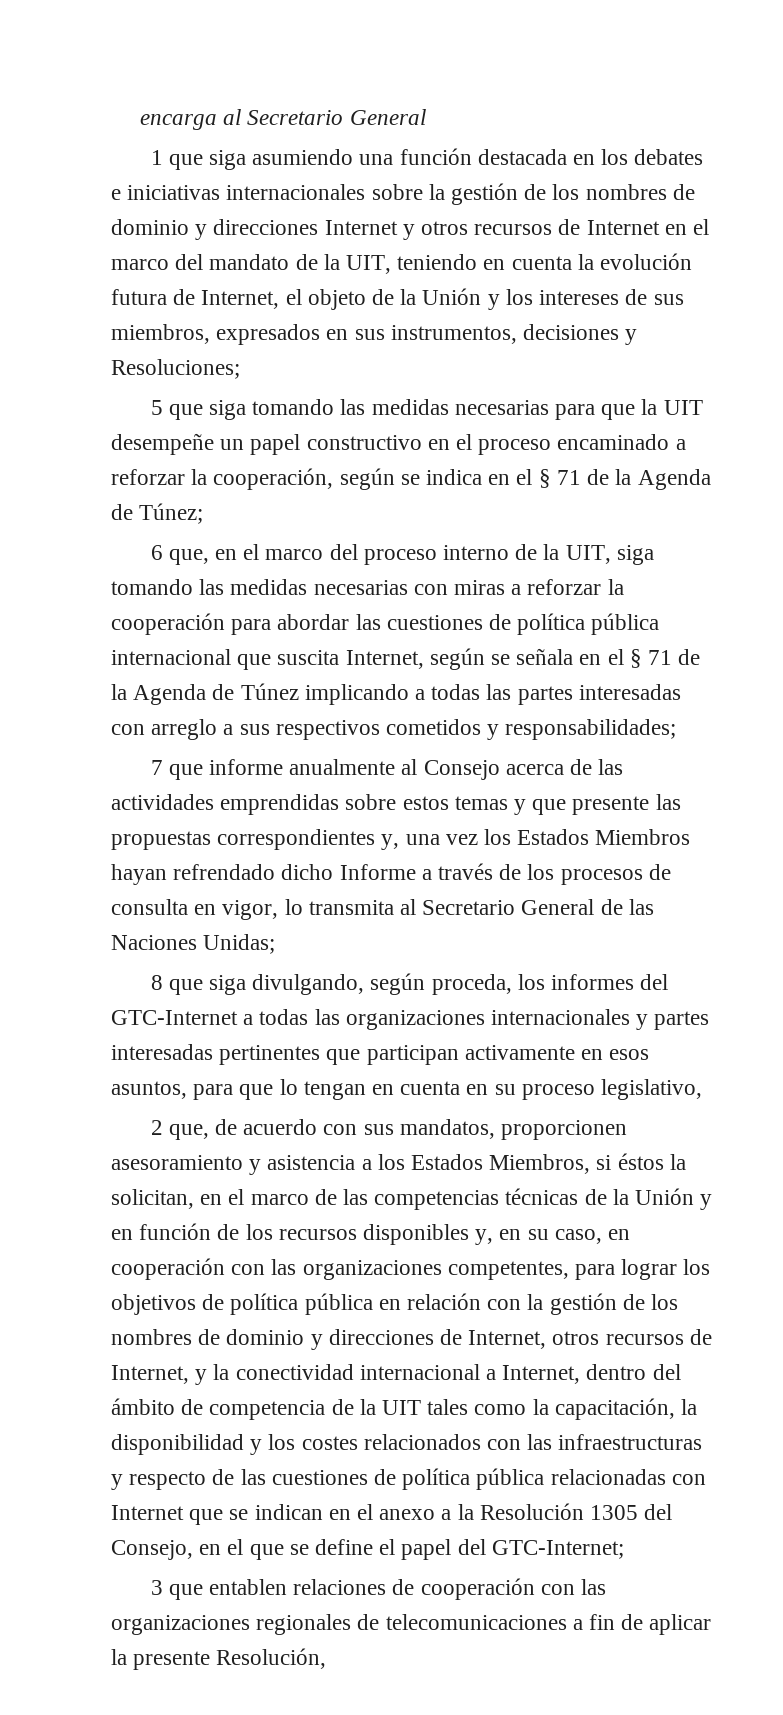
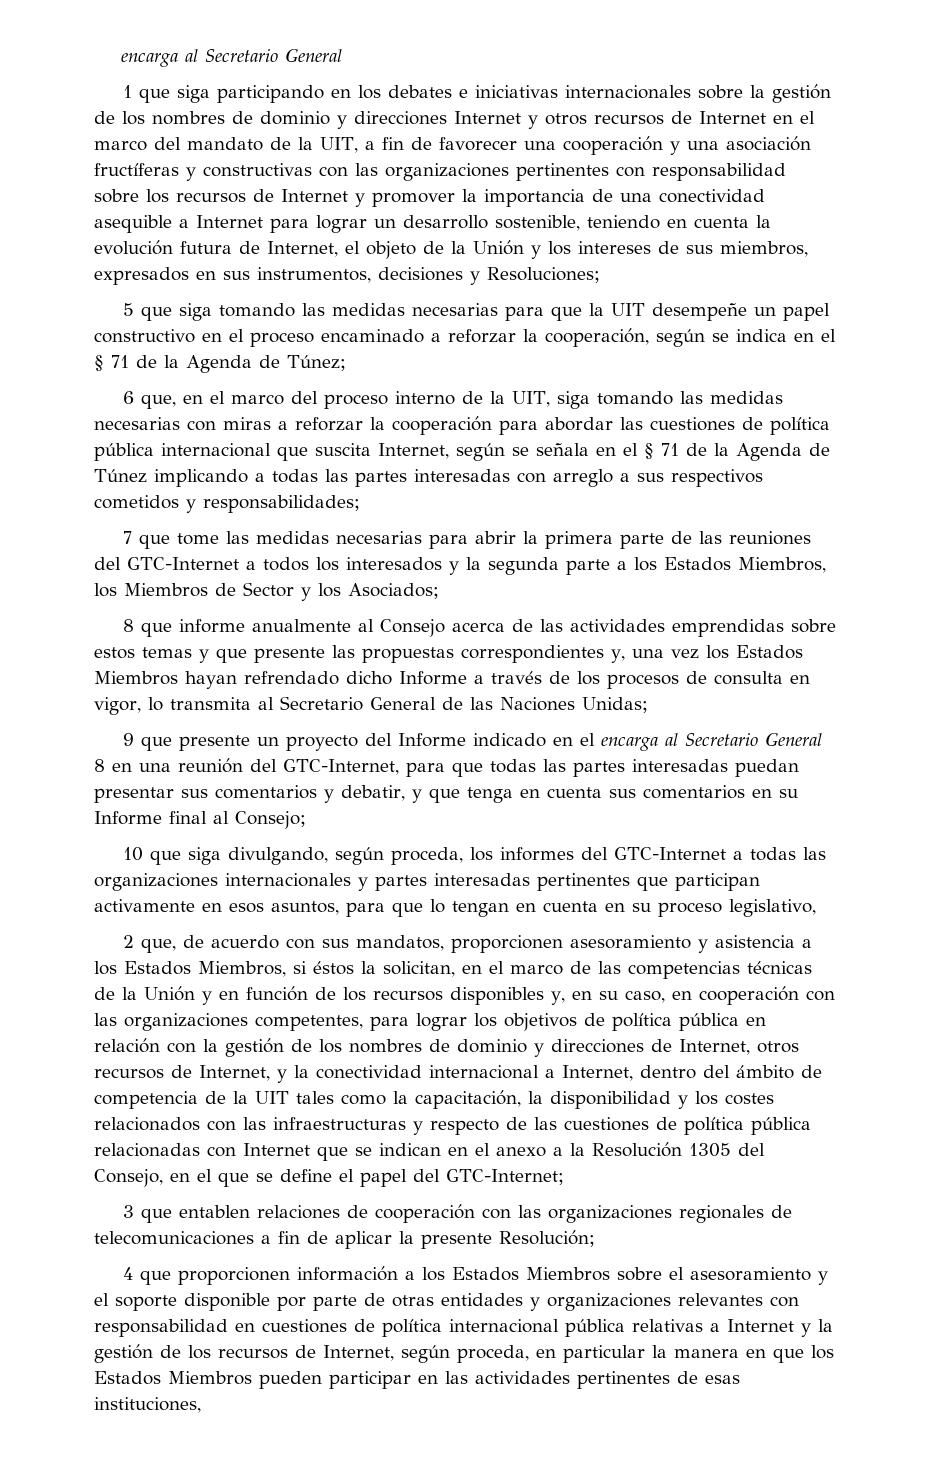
[252,148,567,165] asumiendo una función destacada -> [216,85,324,103] participando
(392, 264) none -> [364,136,811,155] [94,163,786,181] [94,189,765,207] [94,215,580,233] a fin de favorecer una cooperación y una asociación fructíferas y constructivas con las organizaciones pertinentes con responsabilidad sobre los recursos de Internet y promover la importancia de una conectividad asequible a Internet para lograr un desarrollo sostenible,
(203, 772) none -> [176,531,811,549] [94,557,826,575] [94,582,439,601] [122,619,172,637] tome las medidas necesarias para abrir la primera parte de las reuniones del GTC-Internet a todos los interesados y la segunda parte a los Estados Miembros, los Miembros de Sector y los Asociados; // 8 que
[150,975,163,990] 8 -> [122,732,822,751] [94,758,799,777] [94,785,798,803] [94,811,306,829] [122,847,143,861] 9 que presente un proyecto del Informe indicado en el encarga al Secretario General 8 en una reunión del GTC-Internet, para que todas las partes interesadas puedan presentar sus comentarios y debatir, y que tenga en cuenta sus comentarios en su Informe final al Consejo; // 10
[216,1648,327,1669] Resolución, -> [499,1230,595,1247] [122,1266,828,1285] [94,1293,799,1311] [94,1319,833,1337] [94,1344,834,1363] [94,1371,740,1389] [94,1397,201,1413] Resolución; // 4 que proporcionen información a los Estados Miembros sobre el asesoramiento y el soporte disponible por parte de otras entidades y organizaciones relevantes con responsabilidad en cuestiones de política internacional pública relativas a Internet y la gestión de los recursos de Internet, según proceda, en particular la manera en que los Estados Miembros pueden participar en las actividades pertinentes de esas instituciones,

